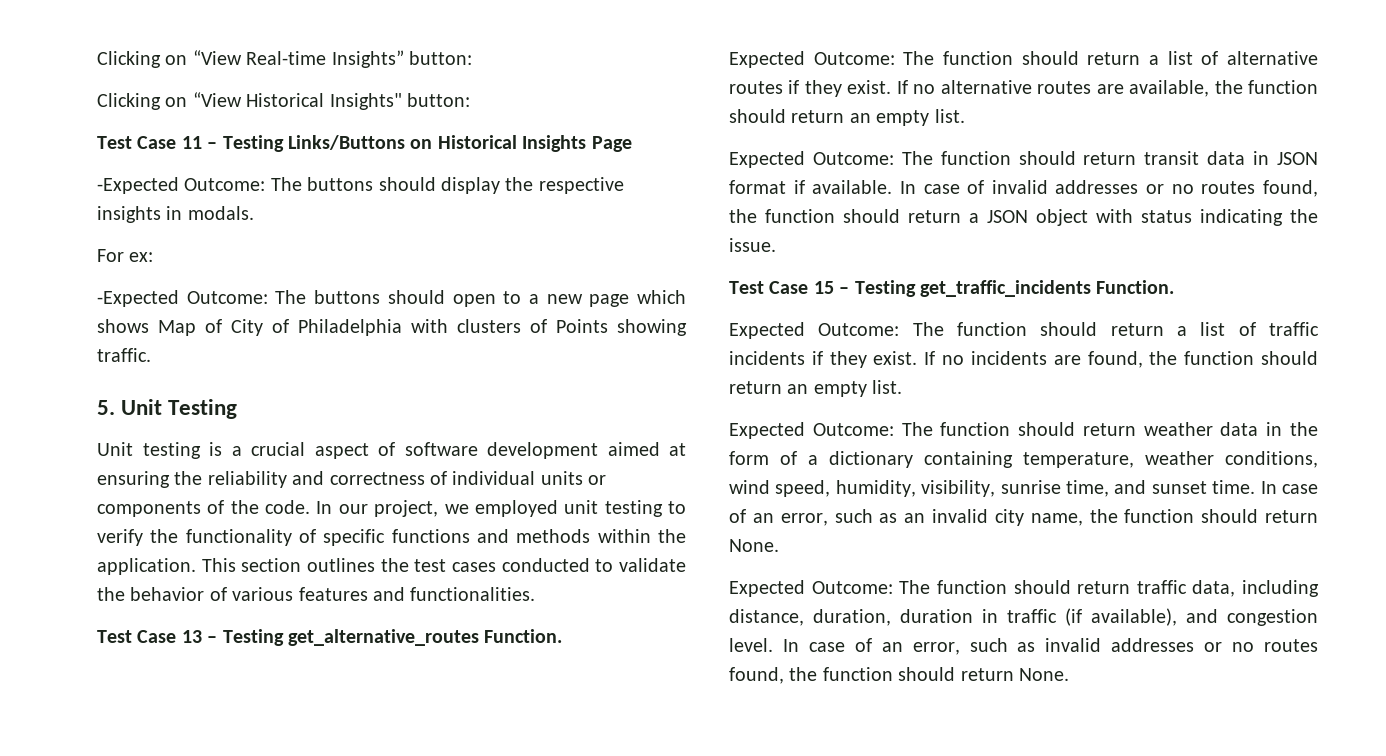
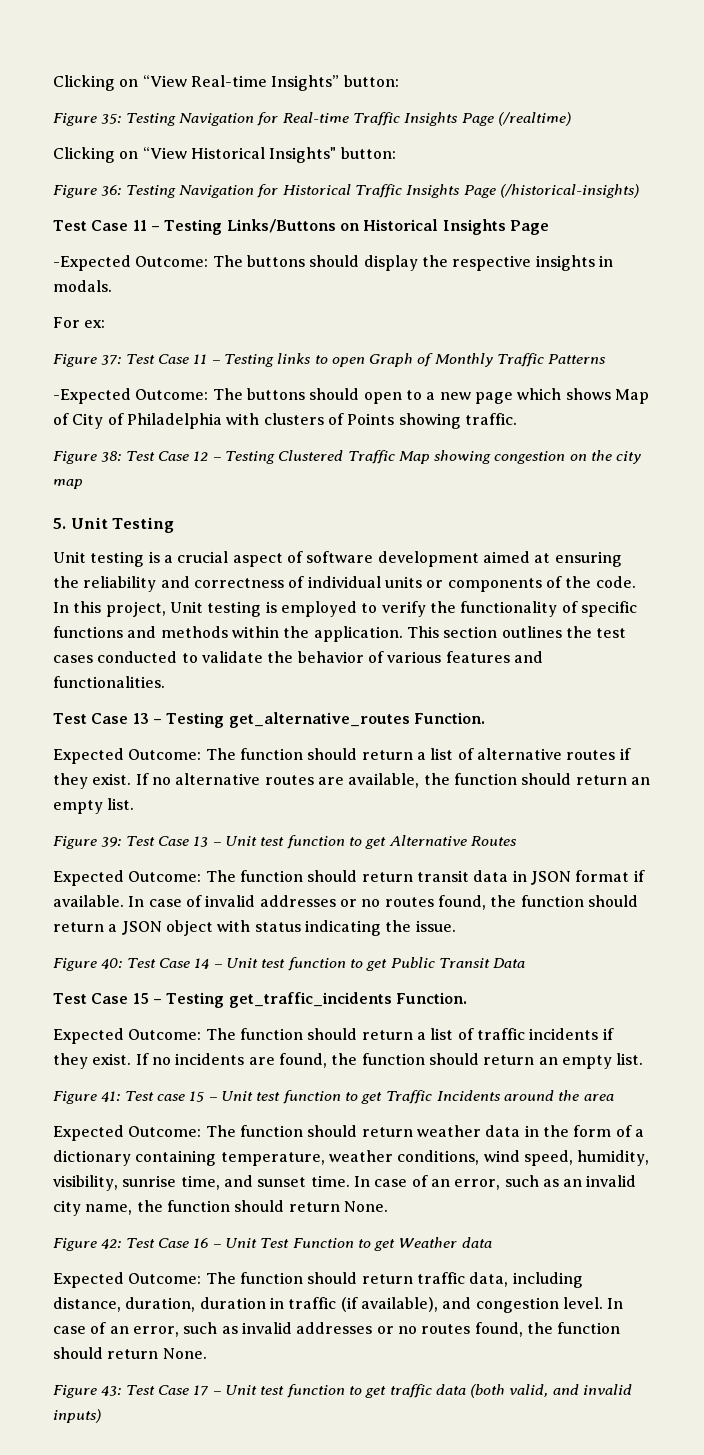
(472, 58) none -> [53,112,571,126] // Figure 35: Testing Navigation for Real-time Traffic Insights Page (/realtime)
(470, 100) none -> [53,184,639,198] // Figure 36: Testing Navigation for Historical Traffic Insights Page (/historical-insights)
(154, 257) none -> [53,353,607,367] // Figure 37: Test Case 11 – Testing links to open Graph of Monthly Traffic Patterns
(151, 355) none -> [53,450,642,464] [53,479,83,489] // Figure 38: Test Case 12 – Testing Clustered Traffic Map showing congestion on the city map
[338,500,663,517] our project, we employed unit testing -> [73,601,357,617] this project, Unit testing is employed
(965, 116) none -> [53,835,517,849] // Figure 39: Test Case 13 – Unit test function to get Alternative Routes
(776, 245) none -> [53,957,526,971] // Figure 40: Test Case 14 – Unit test function to get Public Transit Data
(903, 387) none -> [53,1090,614,1104] // Figure 41: Test case 15 – Unit test function to get Traffic Incidents around the area
(779, 545) none -> [53,1237,492,1251] // Figure 42: Test Case 16 – Unit Test Function to get Weather data
(1069, 674) none -> [53,1384,633,1398] [53,1409,101,1423] // Figure 43: Test Case 17 – Unit test function to get traffic data (both valid, and invalid inputs)

